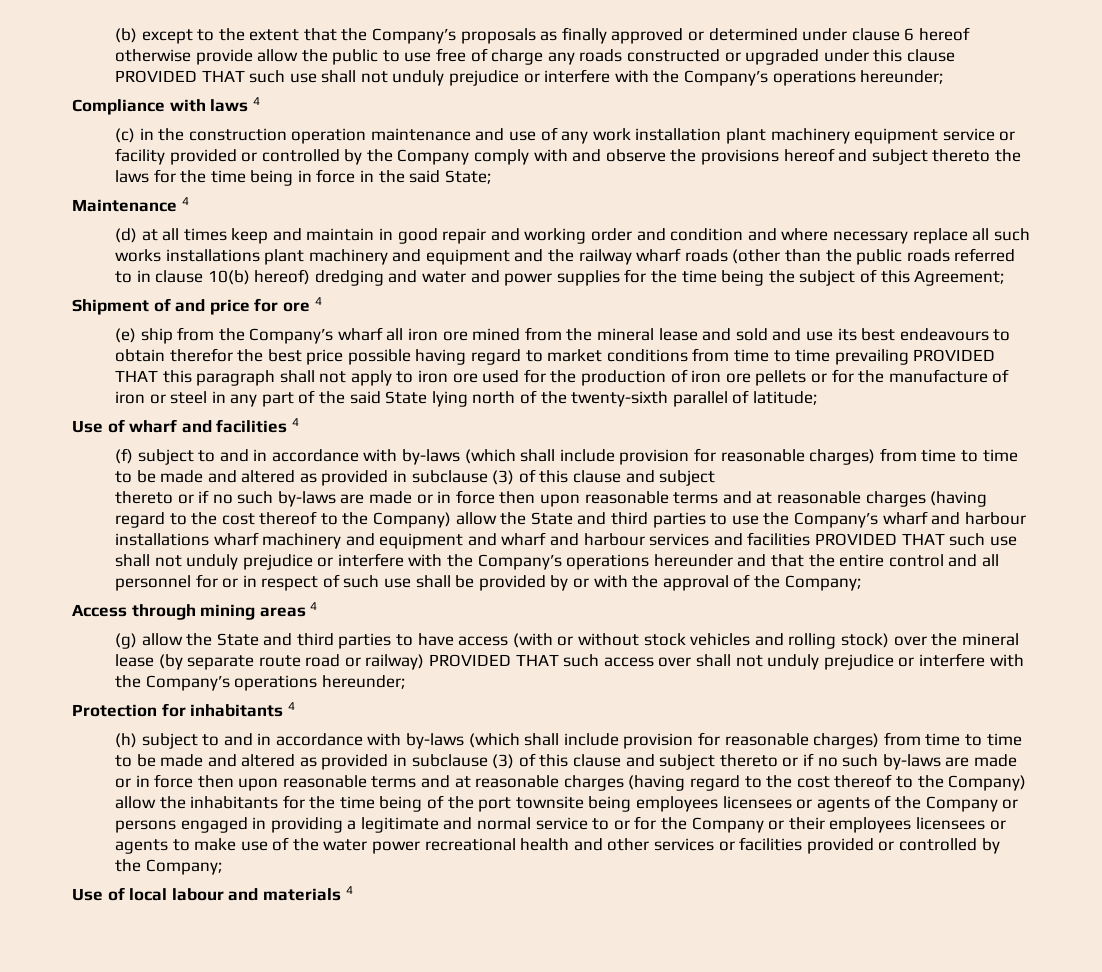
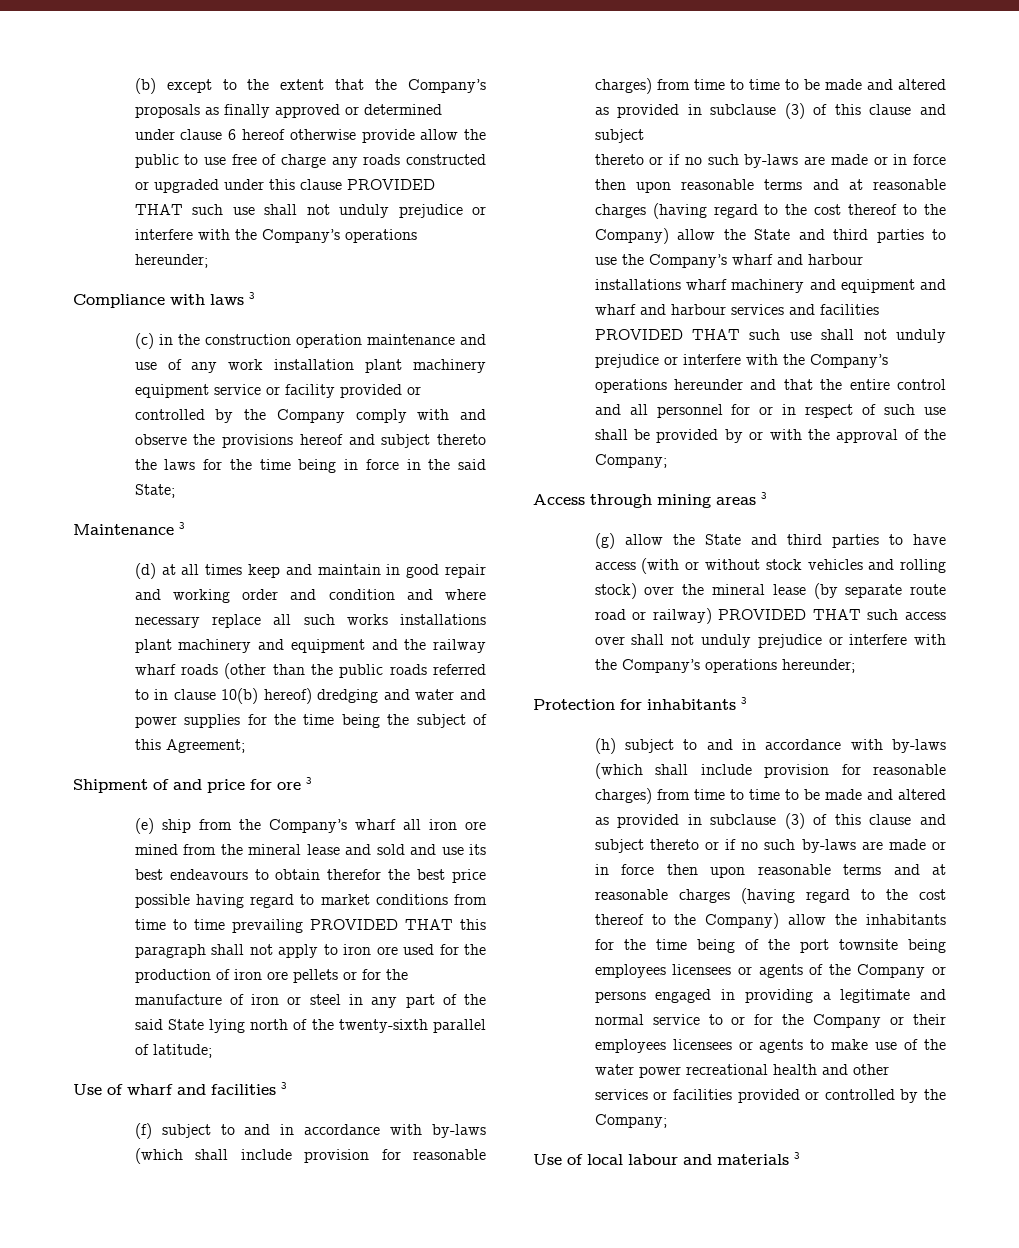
[252,97,260,105] 4 -> [249,292,255,299] 3
[181,197,189,205] 4 -> [179,522,185,529] 3
[314,297,322,305] 4 -> [306,777,312,784] 3
[291,418,299,426] 4 -> [281,1082,287,1089] 3
[310,602,318,610] 4 -> [761,492,767,499] 3
[287,702,295,710] 4 -> [741,697,747,704] 3
[345,886,353,894] 4 -> [794,1152,800,1159] 3

